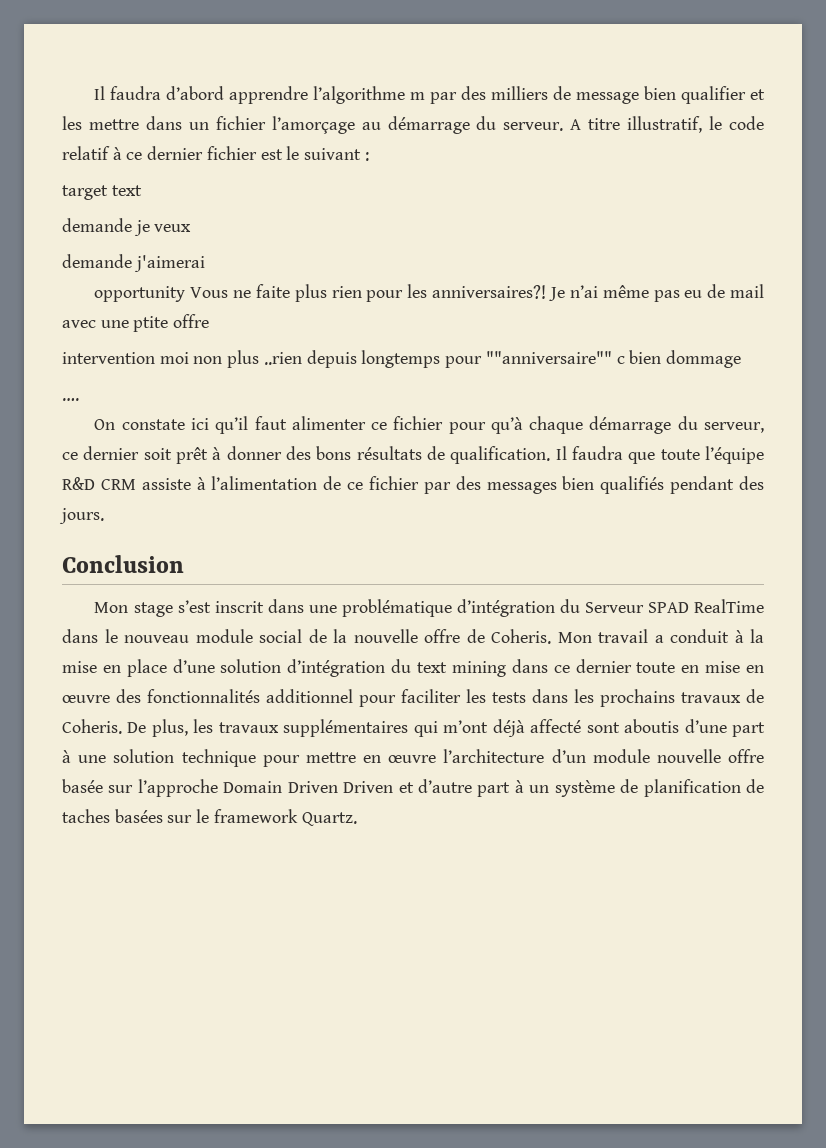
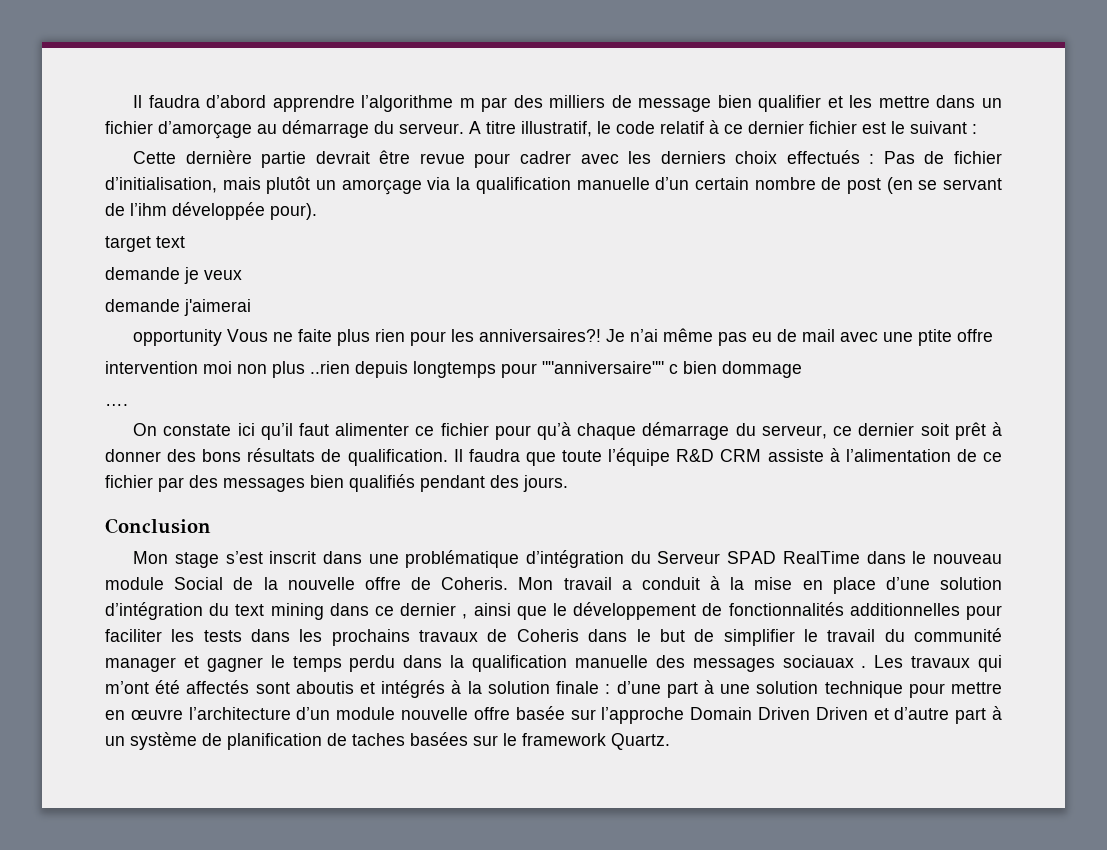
[271,116,355,134] l’amorçage -> [158,121,252,139] d’amorçage
(369, 156) none -> [133,150,1003,168] [105,176,1002,195] [105,202,317,220] // Cette dernière partie devrait être revue pour cadrer avec les derniers choix effectués : Pas de fichier d’initialisation, mais plutôt un amorçage via la qualification manuelle d’un certain nombre de post (en se servant de l’ihm développée pour).
[259,629,302,643] social -> [174,577,224,590] Social
[636,661,765,673] [62,689,353,703] toute en mise en œuvre des fonctionnalités additionnel -> [462,602,960,620] , ainsi que le développement de fonctionnalités additionnelles
[62,719,680,737] Coheris. De plus, les travaux supplémentaires qui m’ont déjà affecté sont aboutis -> [516,628,1003,646] [105,655,1002,672] [105,680,611,698] Coheris dans le but de simplifier le travail du communité manager et gagner le temps perdu dans la qualification manuelle des messages sociauax . Les travaux qui m’ont été affectés sont aboutis et intégrés à la solution finale :

